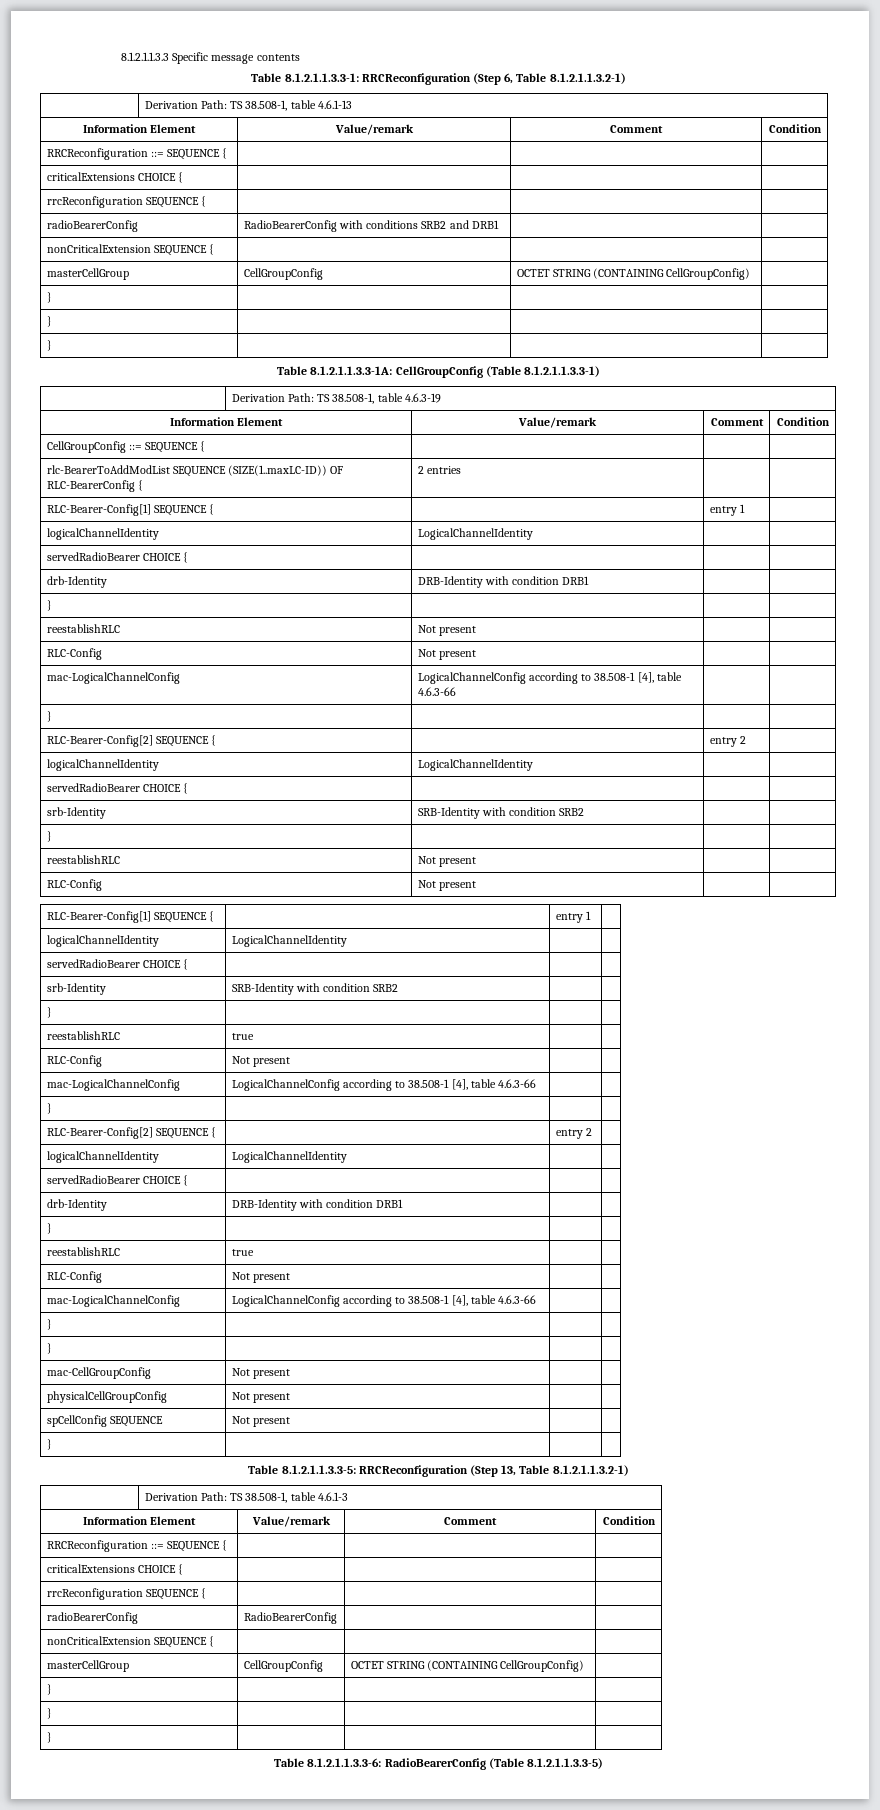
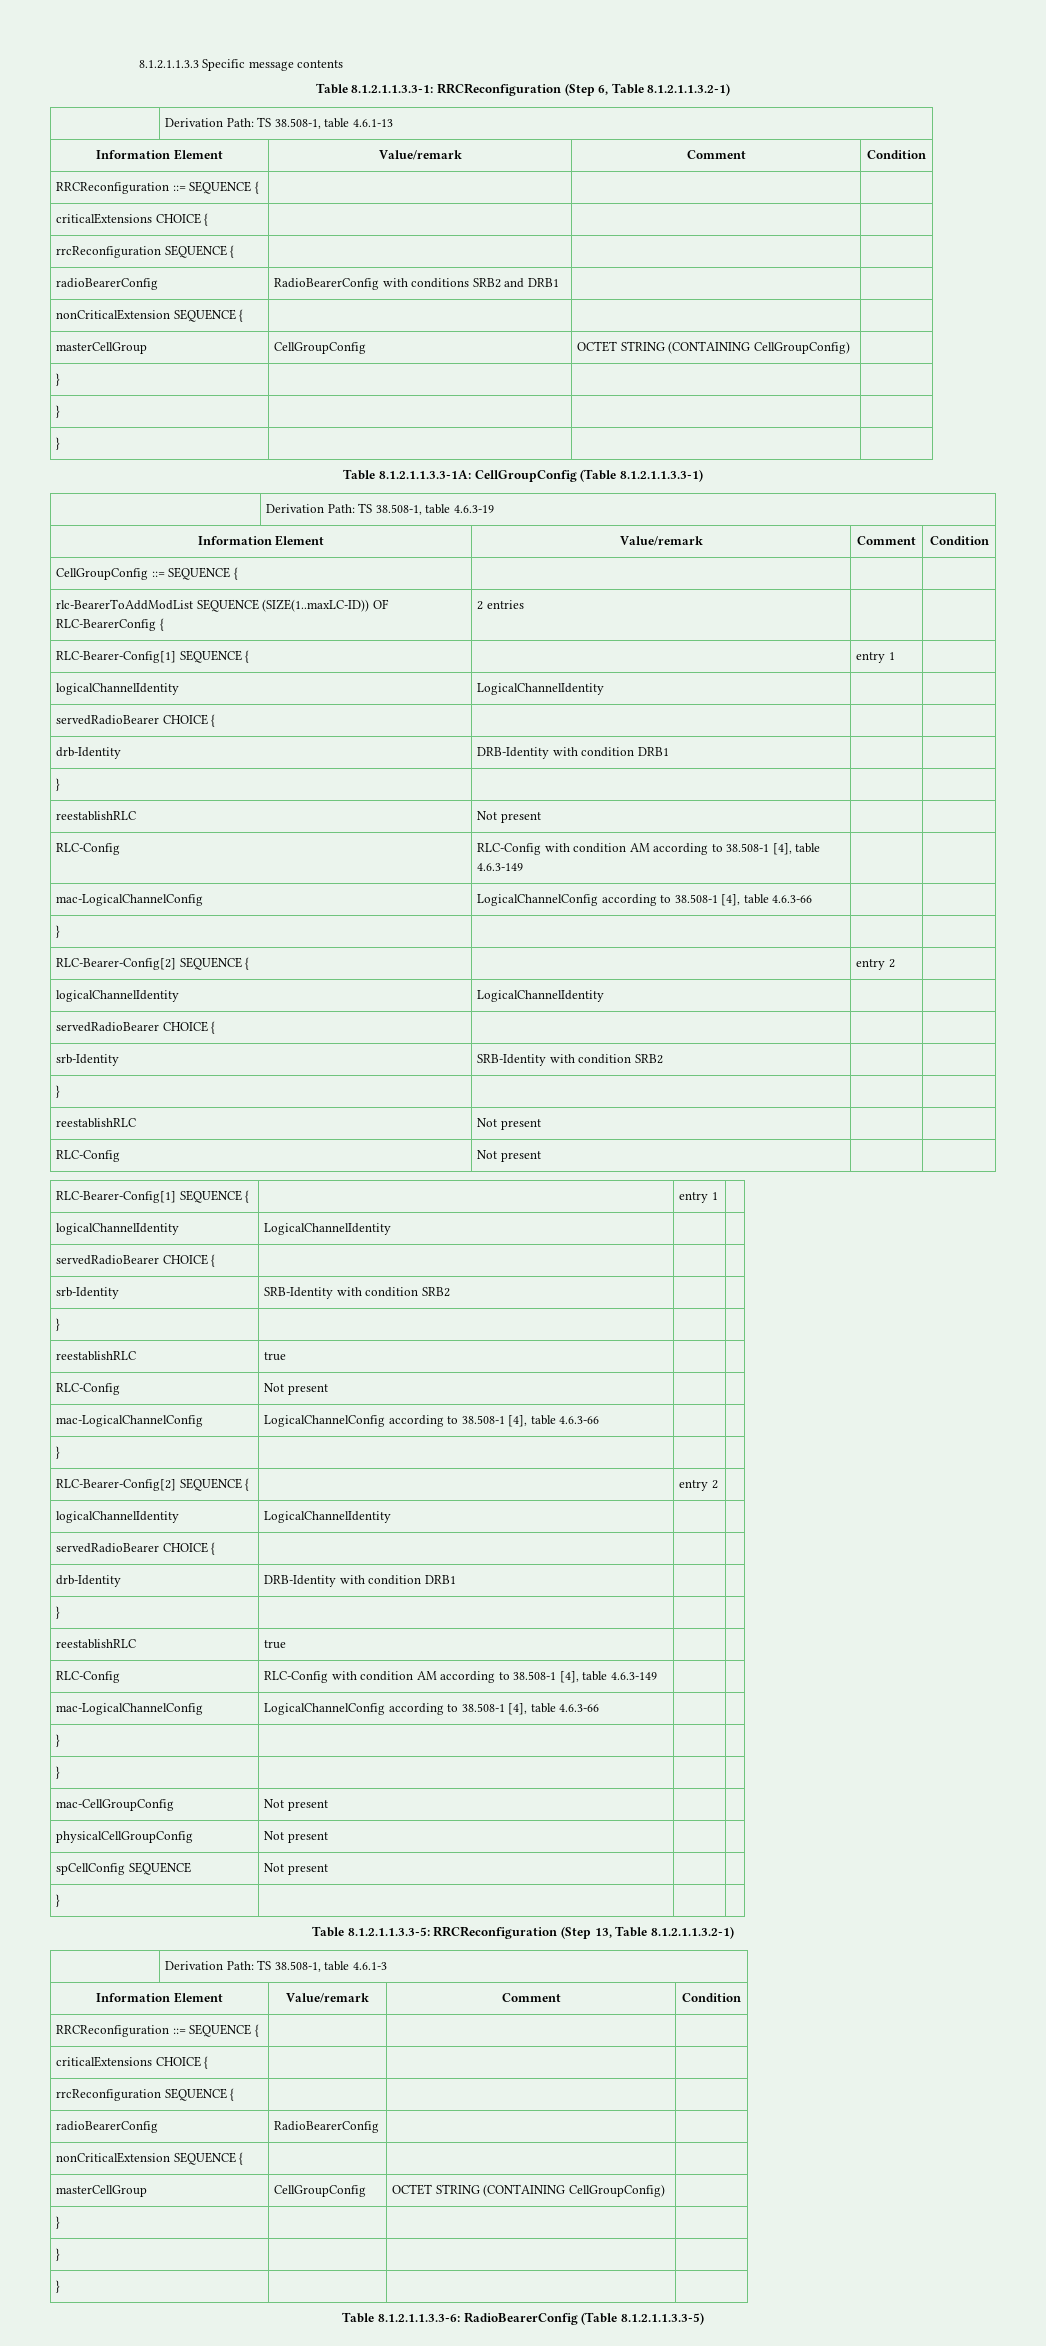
[417,649,476,660] Not present -> [477,843,821,855] [477,863,524,871] RLC-Config with condition AM according to 38.508-1 [4], table 4.6.3-149
[231,1272,290,1283] Not present -> [264,1671,657,1683] RLC-Config with condition AM according to 38.508-1 [4], table 4.6.3-149

